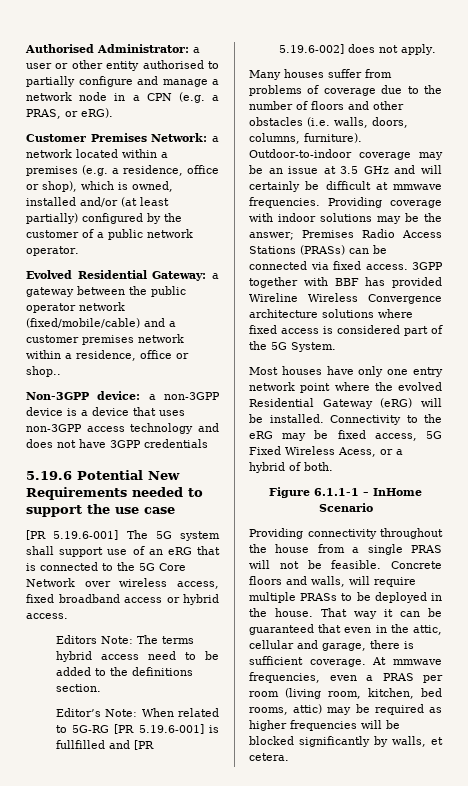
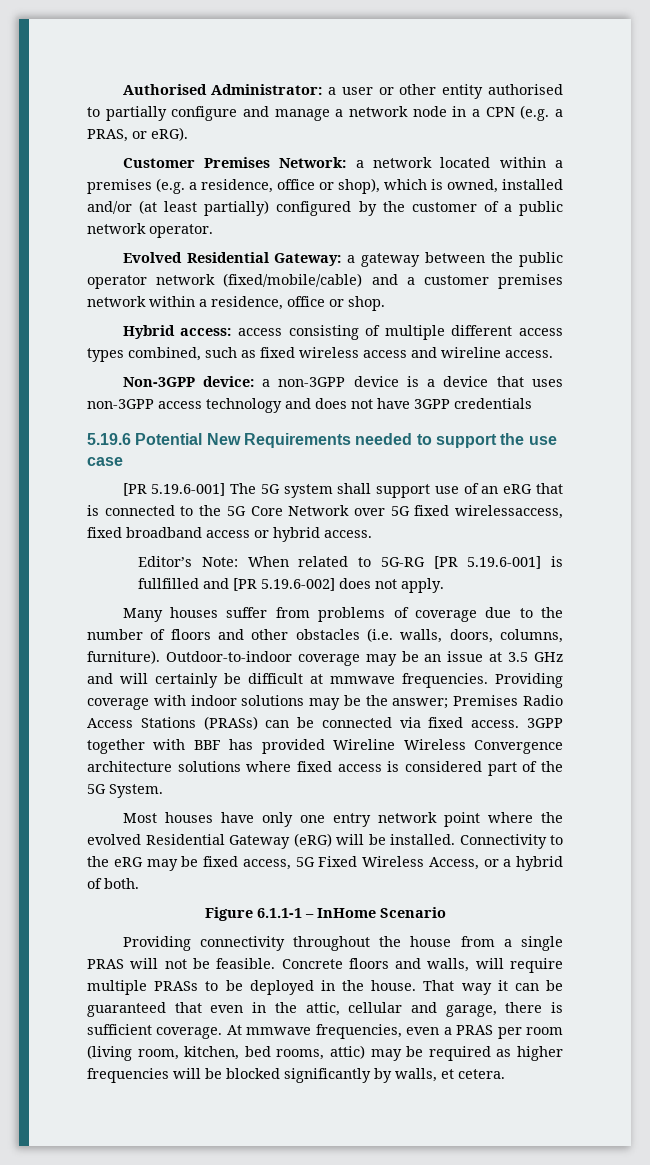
[26,366,61,377] shop.. -> [348,296,385,311] [122,325,563,340] [87,347,553,362] shop. // Hybrid access: access consisting of multiple different access types combined, such as fixed wireless access and wireline access.
[119,578,219,589] wireless access, -> [390,505,563,519] 5G fixed wirelessaccess,
[55,635,194,644] [55,651,220,662] [55,667,193,676] [55,684,101,692] // Editors Note: The terms hybrid access need to be added to the definitions section. -> (372, 534) none
[338,447,376,457] Acess, -> [428,857,479,870] Access,

